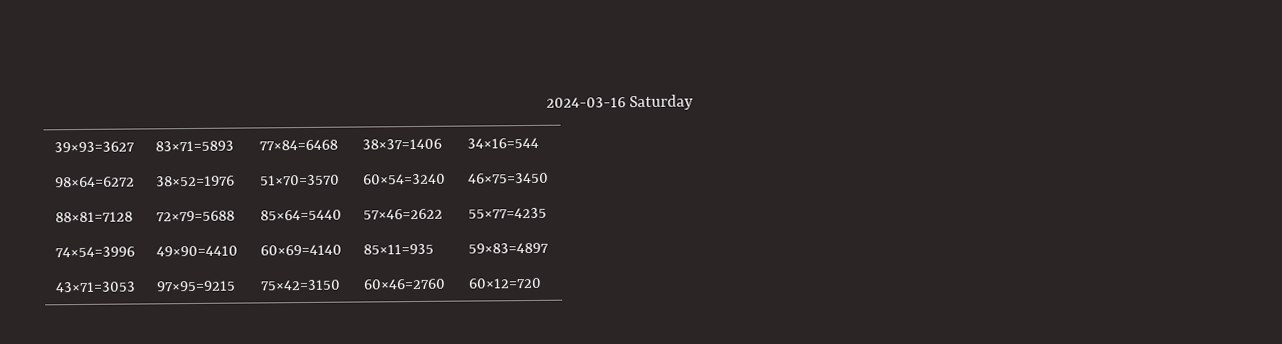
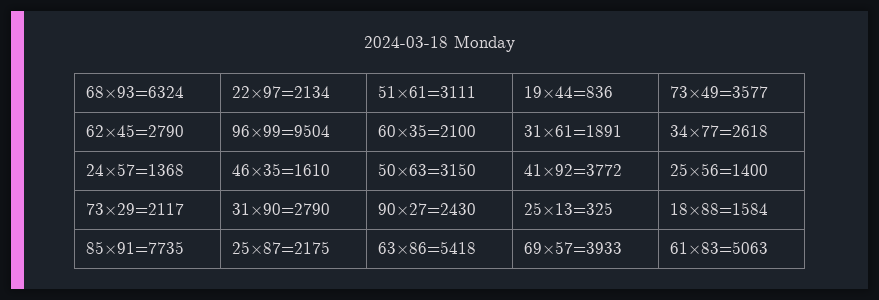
[545,94,695,111] [53,141,135,153] [154,140,234,152] [258,139,338,151] [361,138,442,150] [466,137,539,149] [54,176,135,188] [155,175,235,187] [259,174,340,186] [362,173,446,185] [467,172,549,184] [54,211,133,223] [155,210,235,222] [259,209,342,221] [362,208,443,220] [467,207,547,219] [54,246,135,258] [155,245,238,257] [259,244,342,256] [362,243,434,255] [467,242,549,254] [54,281,136,293] [155,280,236,292] [259,279,341,291] [362,278,446,290] [467,277,542,289] 2024-03-16 Saturday // 39×93=3627 | 83×71=5893 | 77×84=6468 | 38×37=1406 | 34×16=544 // 98×64=6272 | 38×52=1976 | 51×70=3570 | 60×54=3240 | 46×75=3450 // 88×81=7128 | 72×79=5688 | 85×64=5440 | 57×46=2622 | 55×77=4235 // 74×54=3996 | 49×90=4410 | 60×69=4140 | 85×11=935 | 59×83=4897 // 43×71=3053 | 97×95=9215 | 75×42=3150 | 60×46=2760 | 60×12=720 -> [364,35,515,52] [85,86,184,98] [231,86,330,98] [377,85,476,98] [523,86,613,98] [669,85,768,98] [85,124,184,137] [231,124,330,137] [377,124,476,137] [523,125,622,137] [669,125,768,137] [85,163,184,176] [231,163,330,176] [377,163,476,176] [523,164,622,176] [669,163,768,176] [85,203,184,215] [231,203,330,215] [377,203,476,215] [523,202,613,215] [669,202,768,215] [85,241,184,254] [231,241,330,254] [377,241,476,254] [523,241,622,254] [669,241,768,254] 2024-03-18 Monday // 68×93=6324 | 22×97=2134 | 51×61=3111 | 19×44=836 | 73×49=3577 // 62×45=2790 | 96×99=9504 | 60×35=2100 | 31×61=1891 | 34×77=2618 // 24×57=1368 | 46×35=1610 | 50×63=3150 | 41×92=3772 | 25×56=1400 // 73×29=2117 | 31×90=2790 | 90×27=2430 | 25×13=325 | 18×88=1584 // 85×91=7735 | 25×87=2175 | 63×86=5418 | 69×57=3933 | 61×83=5063

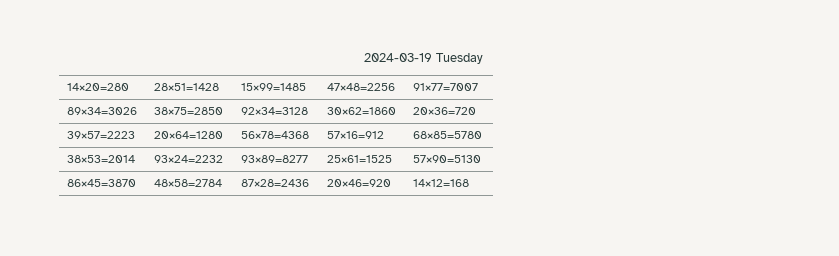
[364,35,515,52] [85,86,184,98] [231,86,330,98] [377,85,476,98] [523,86,613,98] [669,85,768,98] [85,124,184,137] [231,124,330,137] [377,124,476,137] [523,125,622,137] [669,125,768,137] [85,163,184,176] [231,163,330,176] [377,163,476,176] [523,164,622,176] [669,163,768,176] [85,203,184,215] [231,203,330,215] [377,203,476,215] [523,202,613,215] [669,202,768,215] [85,241,184,254] [231,241,330,254] [377,241,476,254] [523,241,622,254] [669,241,768,254] 2024-03-18 Monday // 68×93=6324 | 22×97=2134 | 51×61=3111 | 19×44=836 | 73×49=3577 // 62×45=2790 | 96×99=9504 | 60×35=2100 | 31×61=1891 | 34×77=2618 // 24×57=1368 | 46×35=1610 | 50×63=3150 | 41×92=3772 | 25×56=1400 // 73×29=2117 | 31×90=2790 | 90×27=2430 | 25×13=325 | 18×88=1584 // 85×91=7735 | 25×87=2175 | 63×86=5418 | 69×57=3933 | 61×83=5063 -> [363,53,483,64] [67,83,130,91] [154,83,220,91] [241,83,307,91] [327,83,396,91] [413,83,479,91] [67,107,138,115] [154,107,224,115] [241,107,309,115] [327,107,397,115] [413,107,477,115] [67,131,136,139] [154,131,224,139] [241,131,310,139] [327,131,385,139] [413,131,483,139] [67,155,136,163] [154,155,224,163] [241,155,309,163] [327,155,393,163] [413,155,482,163] [67,179,137,187] [154,179,223,187] [241,179,310,187] [327,179,392,187] [413,179,470,187] 2024-03-19 Tuesday // 14×20=280 | 28×51=1428 | 15×99=1485 | 47×48=2256 | 91×77=7007 // 89×34=3026 | 38×75=2850 | 92×34=3128 | 30×62=1860 | 20×36=720 // 39×57=2223 | 20×64=1280 | 56×78=4368 | 57×16=912 | 68×85=5780 // 38×53=2014 | 93×24=2232 | 93×89=8277 | 25×61=1525 | 57×90=5130 // 86×45=3870 | 48×58=2784 | 87×28=2436 | 20×46=920 | 14×12=168

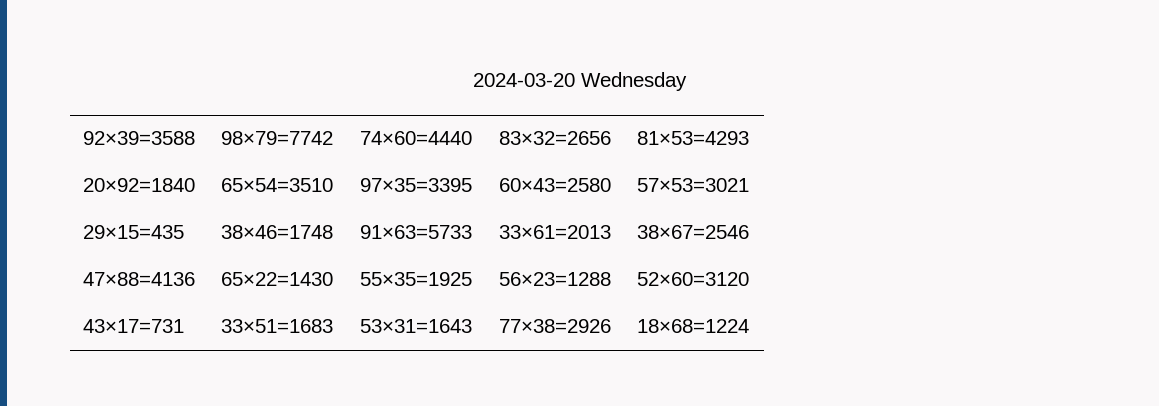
[363,53,483,64] [67,83,130,91] [154,83,220,91] [241,83,307,91] [327,83,396,91] [413,83,479,91] [67,107,138,115] [154,107,224,115] [241,107,309,115] [327,107,397,115] [413,107,477,115] [67,131,136,139] [154,131,224,139] [241,131,310,139] [327,131,385,139] [413,131,483,139] [67,155,136,163] [154,155,224,163] [241,155,309,163] [327,155,393,163] [413,155,482,163] [67,179,137,187] [154,179,223,187] [241,179,310,187] [327,179,392,187] [413,179,470,187] 2024-03-19 Tuesday // 14×20=280 | 28×51=1428 | 15×99=1485 | 47×48=2256 | 91×77=7007 // 89×34=3026 | 38×75=2850 | 92×34=3128 | 30×62=1860 | 20×36=720 // 39×57=2223 | 20×64=1280 | 56×78=4368 | 57×16=912 | 68×85=5780 // 38×53=2014 | 93×24=2232 | 93×89=8277 | 25×61=1525 | 57×90=5130 // 86×45=3870 | 48×58=2784 | 87×28=2436 | 20×46=920 | 14×12=168 -> [473,72,687,91] [82,131,195,145] [220,131,333,145] [359,131,472,145] [498,131,611,145] [636,131,749,145] [82,178,195,192] [220,178,333,192] [359,178,472,192] [498,178,611,192] [636,178,749,192] [82,225,184,239] [220,225,333,239] [359,225,472,239] [498,225,611,239] [636,225,749,239] [82,272,195,286] [220,272,333,286] [359,272,472,286] [498,272,611,286] [636,272,749,286] [82,319,184,333] [220,319,333,333] [359,319,472,333] [498,319,611,333] [636,319,749,333] 2024-03-20 Wednesday // 92×39=3588 | 98×79=7742 | 74×60=4440 | 83×32=2656 | 81×53=4293 // 20×92=1840 | 65×54=3510 | 97×35=3395 | 60×43=2580 | 57×53=3021 // 29×15=435 | 38×46=1748 | 91×63=5733 | 33×61=2013 | 38×67=2546 // 47×88=4136 | 65×22=1430 | 55×35=1925 | 56×23=1288 | 52×60=3120 // 43×17=731 | 33×51=1683 | 53×31=1643 | 77×38=2926 | 18×68=1224

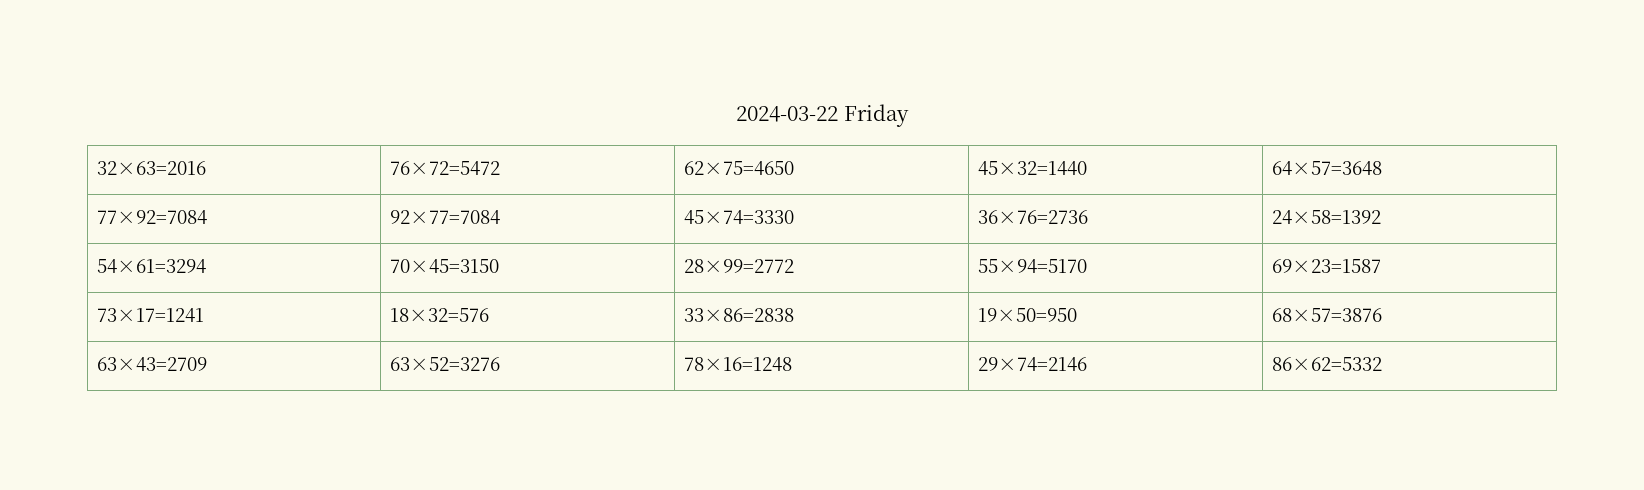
[473,72,687,91] [82,131,195,145] [220,131,333,145] [359,131,472,145] [498,131,611,145] [636,131,749,145] [82,178,195,192] [220,178,333,192] [359,178,472,192] [498,178,611,192] [636,178,749,192] [82,225,184,239] [220,225,333,239] [359,225,472,239] [498,225,611,239] [636,225,749,239] [82,272,195,286] [220,272,333,286] [359,272,472,286] [498,272,611,286] [636,272,749,286] [82,319,184,333] [220,319,333,333] [359,319,472,333] [498,319,611,333] [636,319,749,333] 2024-03-20 Wednesday // 92×39=3588 | 98×79=7742 | 74×60=4440 | 83×32=2656 | 81×53=4293 // 20×92=1840 | 65×54=3510 | 97×35=3395 | 60×43=2580 | 57×53=3021 // 29×15=435 | 38×46=1748 | 91×63=5733 | 33×61=2013 | 38×67=2546 // 47×88=4136 | 65×22=1430 | 55×35=1925 | 56×23=1288 | 52×60=3120 // 43×17=731 | 33×51=1683 | 53×31=1643 | 77×38=2926 | 18×68=1224 -> [736,104,909,127] [97,161,207,175] [390,161,501,175] [684,161,795,175] [978,161,1088,175] [1272,161,1383,175] [97,210,208,224] [390,210,501,224] [684,210,795,224] [978,210,1089,224] [1272,210,1382,224] [97,259,207,273] [390,259,500,273] [684,259,795,273] [978,259,1088,273] [1272,259,1382,273] [97,308,205,322] [390,308,490,322] [684,308,795,322] [978,308,1078,322] [1272,308,1383,322] [97,357,208,371] [390,357,501,371] [684,357,793,371] [978,357,1088,371] [1272,357,1383,371] 2024-03-22 Friday // 32×63=2016 | 76×72=5472 | 62×75=4650 | 45×32=1440 | 64×57=3648 // 77×92=7084 | 92×77=7084 | 45×74=3330 | 36×76=2736 | 24×58=1392 // 54×61=3294 | 70×45=3150 | 28×99=2772 | 55×94=5170 | 69×23=1587 // 73×17=1241 | 18×32=576 | 33×86=2838 | 19×50=950 | 68×57=3876 // 63×43=2709 | 63×52=3276 | 78×16=1248 | 29×74=2146 | 86×62=5332

